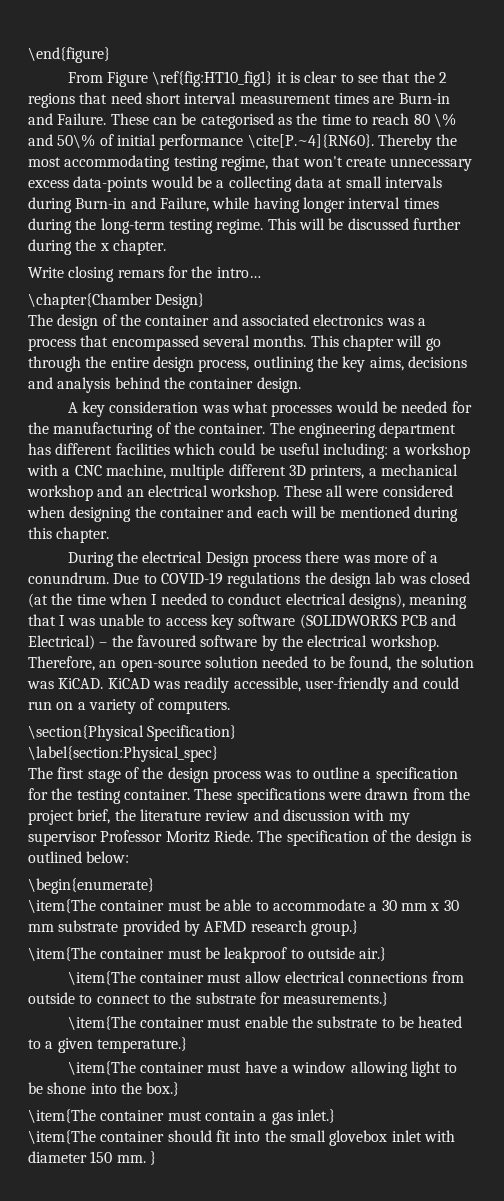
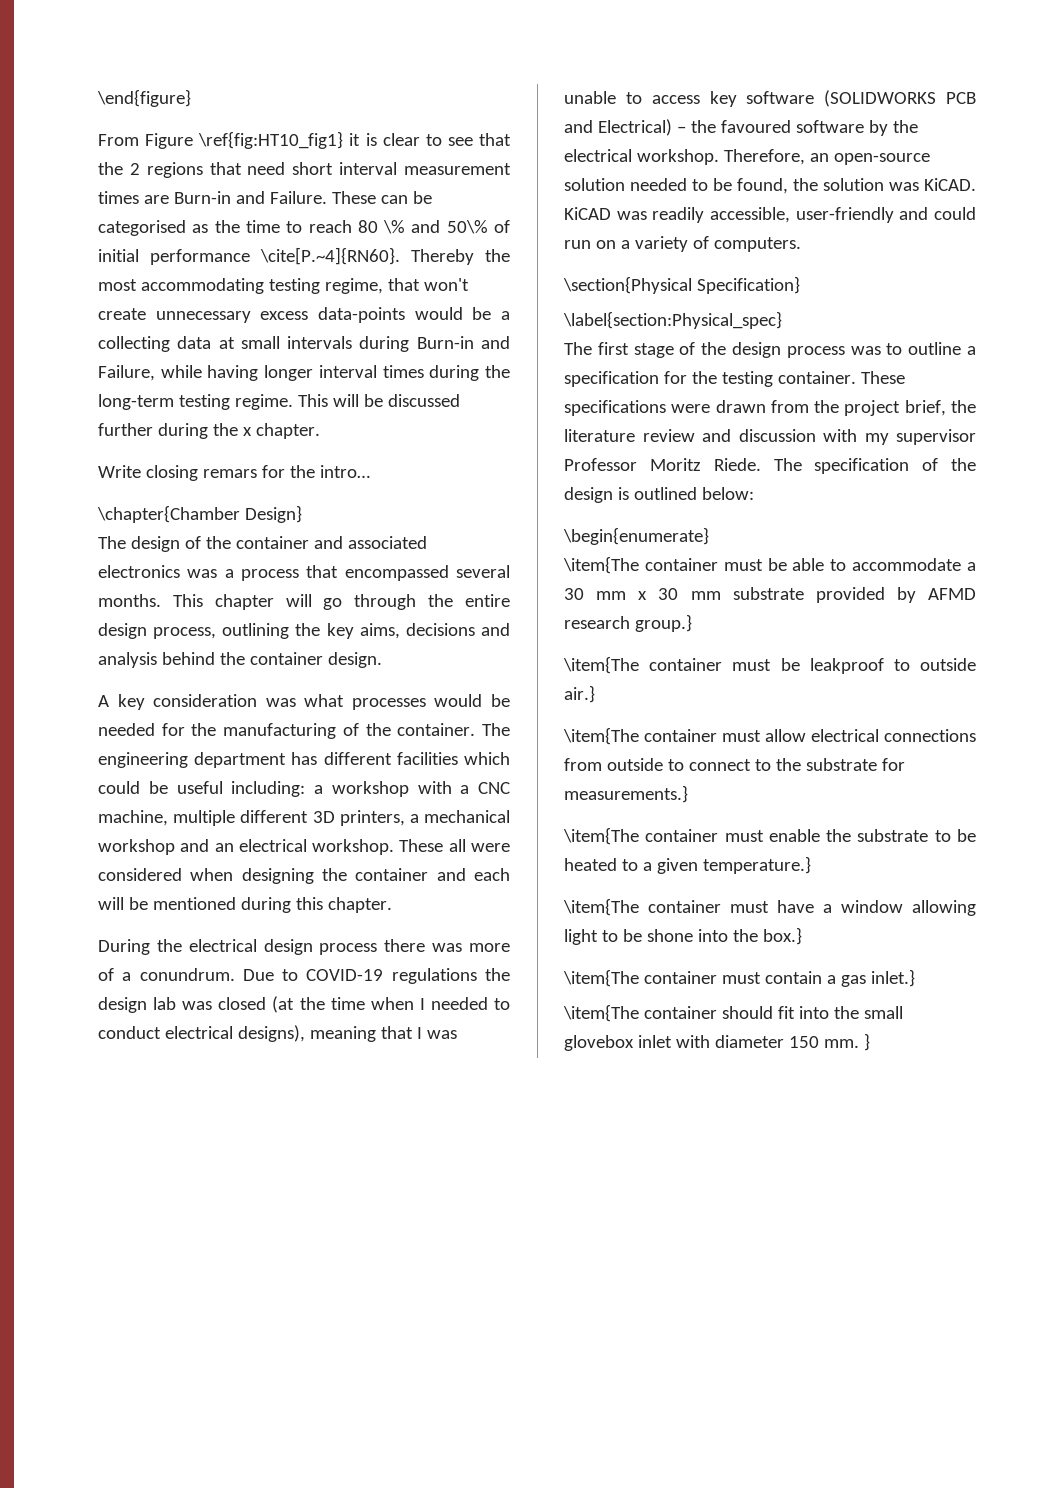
[205,552,249,567] Design -> [263,939,313,955] design

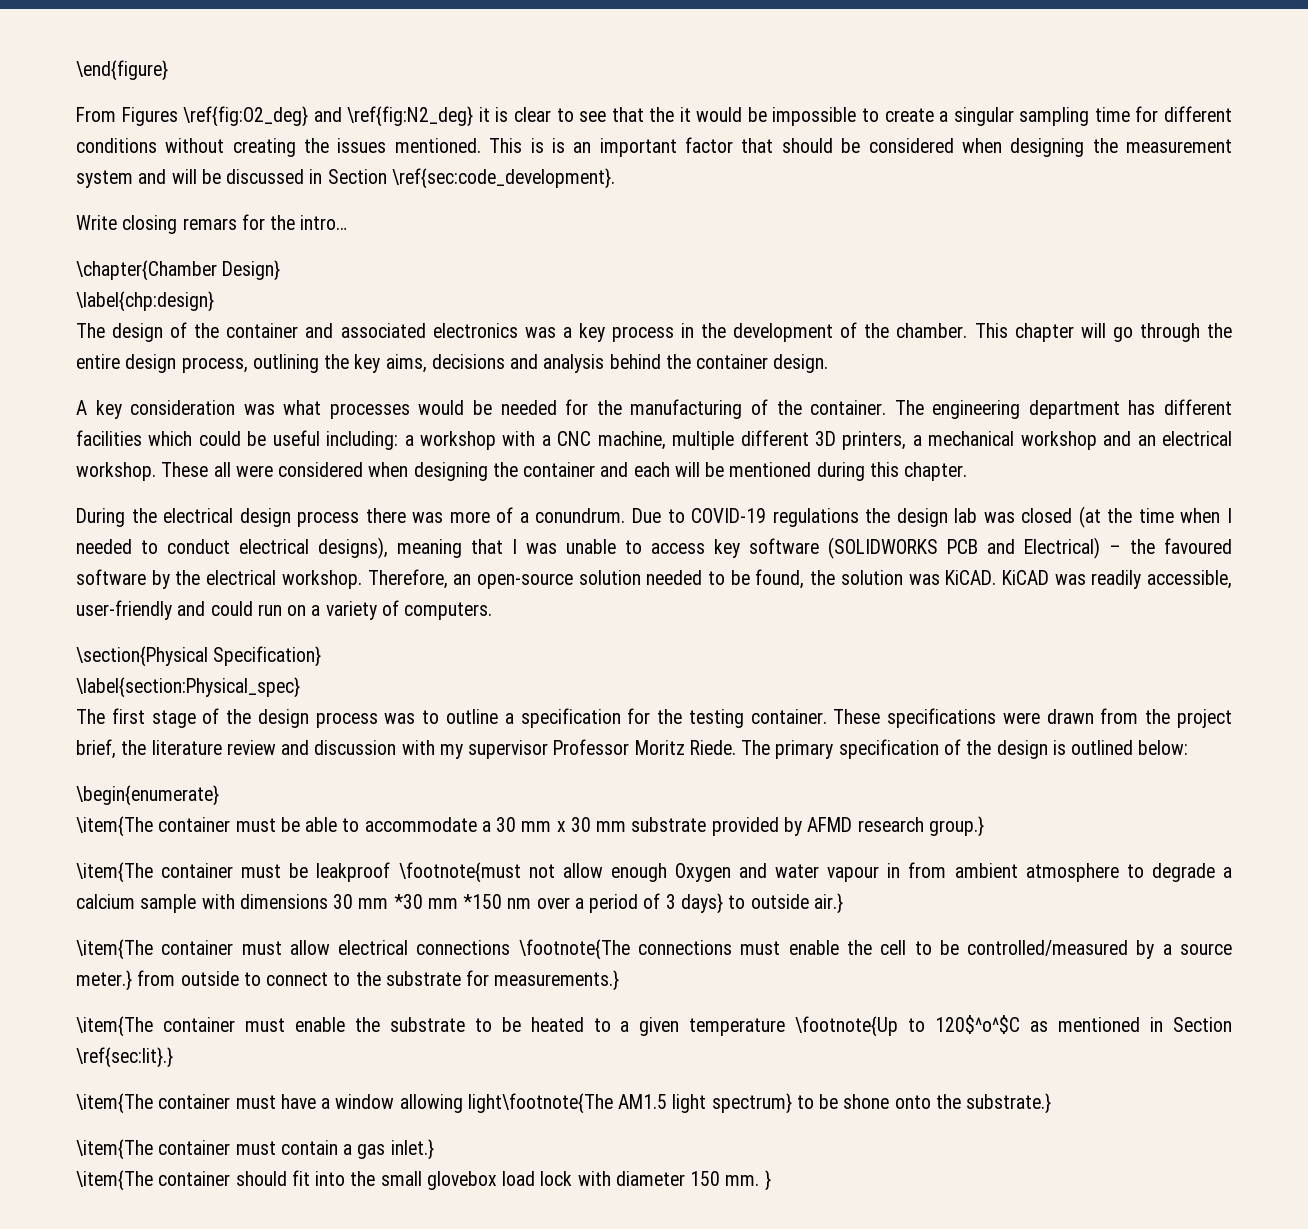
[145,131,344,149] Figure \ref{fig:HT10_fig1} -> [121,106,474,127] Figures \ref{fig:O2_deg} and \ref{fig:N2_deg}
[129,162,511,178] [98,191,432,204] [98,220,511,236] [98,247,510,265] [98,278,469,294] [98,307,511,323] [98,336,510,352] [98,365,511,381] [98,394,460,410] [98,423,320,439] 2 regions that need short interval measurement times are Burn-in and Failure. These can be categorised as the time to reach 80 \% and 50\% of initial performance \cite[P.~4]{RN60}. Thereby the most accommodating testing regime, that won't create unnecessary excess data-points would be a collecting data at small intervals during Burn-in and Failure, while having longer interval times during the long-term testing regime. This will be discussed further during the x chapter. -> [679,106,1233,126] [76,137,1232,157] [76,168,615,189] it would be impossible to create a singular sampling time for different conditions without creating the issues mentioned. This is is an important factor that should be considered when designing the measurement system and will be discussed in Section \ref{sec:code_development}.
(302, 514) none -> [76,291,214,312] // \label{chp:design}
[241,565,511,581] [98,594,161,607] process that encompassed several months. -> [578,322,968,342] key process in the development of the chamber.
(802, 464) none -> [775,740,834,759] primary
(884, 666) none -> [398,862,1232,883] [76,893,723,914] \footnote{must not allow enough Oxygen and water vapour in from ambient atmosphere to degrade a calcium sample with dimensions 30 mm *30 mm *150 nm over a period of 3 days}
(976, 735) none -> [518,939,1232,960] [76,970,132,991] \footnote{The connections must enable the cell to be controlled/measured by a source meter.}
[702,856,811,874] temperature.} -> [689,1015,1232,1037] [76,1047,173,1068] temperature \footnote{Up to 120$^o^$C as mentioned in Section \ref{sec:lit}.}
[564,927,802,945] light to be shone into the box.} -> [467,1093,1052,1114] light\footnote{The AM1.5 light spectrum} to be shone onto the substrate.}
[637,1035,672,1048] inlet -> [502,1171,573,1186] load lock

